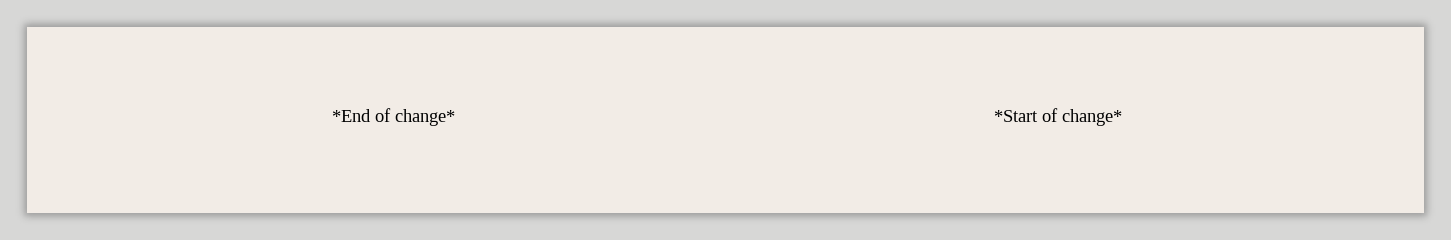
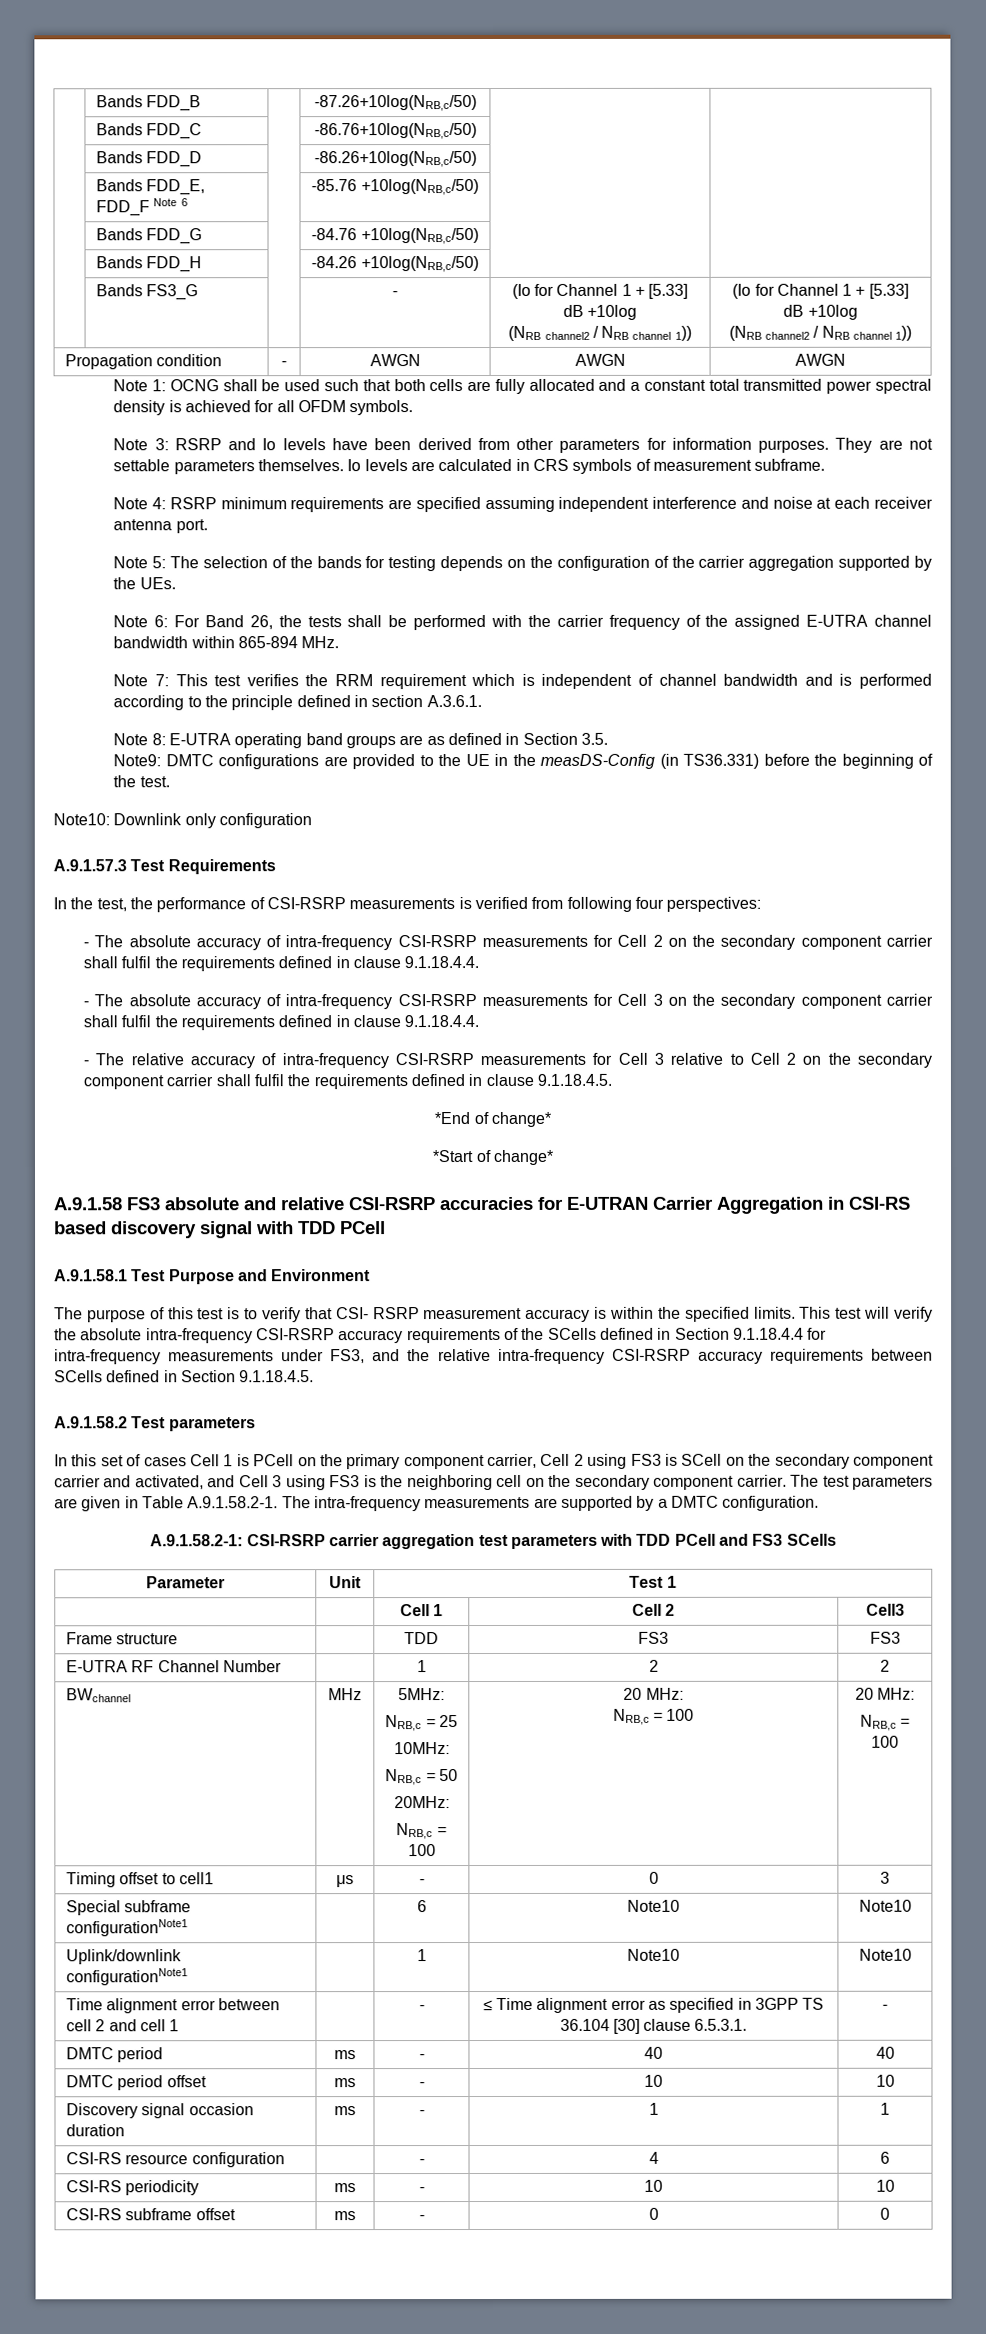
(331, 115) none -> [95,95,202,112] [313,95,477,112] [95,123,203,140] [313,123,477,140] [95,151,203,168] [313,151,477,168] [95,179,206,196] [95,198,188,217] [311,179,479,196] [95,228,203,245] [311,228,479,245] [95,256,203,273] [311,256,479,273] [95,284,199,301] [392,291,398,297] [511,283,689,299] [562,304,638,320] [508,325,692,341] [732,283,909,299] [783,304,858,320] [728,325,913,341] [64,354,223,370] [281,361,287,367] [369,354,421,367] [574,353,626,366] [795,353,846,366] [113,378,932,394] [113,400,414,416] [113,437,934,453] [113,458,826,475] [113,496,933,513] [113,519,208,534] [113,555,933,572] [113,577,176,590] [113,614,933,631] [113,636,340,649] [113,673,932,690] [113,695,482,711] [113,732,608,749] [113,753,933,770] [113,775,170,788] [53,813,312,829] [53,859,276,875] [53,896,762,913] [83,934,933,951] [83,956,480,972] [83,993,933,1010] [83,1015,480,1031] [83,1052,933,1069] [83,1073,613,1090] | Bands FDD_B | | -87.26+10log(NRB,c/50) | | // | Bands FDD_C | | -86.76+10log(NRB,c/50) | | // | Bands FDD_D | | -86.26+10log(NRB,c/50) | | // | Bands FDD_E, FDD_F Note 6 | | -85.76 +10log(NRB,c/50) | | // | Bands FDD_G | | -84.76 +10log(NRB,c/50) | | // | Bands FDD_H | | -84.26 +10log(NRB,c/50) | | // | Bands FS3_G | | - | (Io for Channel 1 + [5.33] dB +10log // (NRB channel2 / NRB channel 1)) | (Io for Channel 1 + [5.33] dB +10log // (NRB channel2 / NRB channel 1)) // Propagation condition | - | AWGN | AWGN | AWGN // Note 1: OCNG shall be used such that both cells are fully allocated and a constant total transmitted power spectral density is achieved for all OFDM symbols. // Note 3: RSRP and Io levels have been derived from other parameters for information purposes. They are not settable parameters themselves. Io levels are calculated in CRS symbols of measurement subframe. // Note 4: RSRP minimum requirements are specified assuming independent interference and noise at each receiver antenna port. // Note 5: The selection of the bands for testing depends on the configuration of the carrier aggregation supported by the UEs. // Note 6: For Band 26, the tests shall be performed with the carrier frequency of the assigned E-UTRA channel bandwidth within 865-894 MHz. // Note 7: This test verifies the RRM requirement which is independent of channel bandwidth and is performed according to the principle defined in section A.3.6.1. // Note 8: E-UTRA operating band groups are as defined in Section 3.5. // Note9: DMTC configurations are provided to the UE in the measDS-Config (in TS36.331) before the beginning of the test. // Note10: Downlink only configuration // A.9.1.57.3 Test Requirements // In the test, the performance of CSI-RSRP measurements is verified from following four perspectives: // - The absolute accuracy of intra-frequency CSI-RSRP measurements for Cell 2 on the secondary component carrier shall fulfil the requirements defined in clause 9.1.18.4.4. // - The absolute accuracy of intra-frequency CSI-RSRP measurements for Cell 3 on the secondary component carrier shall fulfil the requirements defined in clause 9.1.18.4.4. // - The relative accuracy of intra-frequency CSI-RSRP measurements for Cell 3 relative to Cell 2 on the secondary component carrier shall fulfil the requirements defined in clause 9.1.18.4.5. //
(1122, 117) none -> [54,1196,911,1214] [54,1221,386,1239] [54,1269,372,1285] [54,1306,934,1323] [54,1327,828,1344] [54,1348,934,1365] [54,1370,315,1383] [54,1416,256,1432] [54,1453,935,1470] [54,1474,934,1491] [54,1495,820,1512] [150,1533,837,1550] [146,1576,225,1589] [329,1576,362,1589] [629,1575,677,1588] [399,1604,444,1617] [631,1603,676,1616] [865,1603,905,1616] [65,1632,179,1645] [404,1632,439,1645] [638,1631,669,1644] [869,1631,901,1644] [65,1660,282,1673] [416,1660,427,1673] [648,1659,659,1672] [880,1659,890,1672] [65,1688,131,1703] [328,1688,362,1701] [398,1688,445,1701] [385,1715,458,1732] [393,1742,450,1755] [385,1769,458,1786] [393,1796,450,1809] [396,1823,447,1840] [407,1844,436,1857] [623,1687,684,1700] [612,1708,695,1725] [854,1687,916,1700] [859,1714,911,1731] [871,1735,899,1748] [65,1872,214,1888] [336,1875,354,1888] [418,1879,425,1885] [648,1871,659,1884] [880,1871,890,1884] [65,1900,192,1916] [65,1919,188,1937] [416,1900,427,1913] [627,1899,680,1912] [858,1899,912,1912] [65,1949,182,1965] [65,1968,188,1986] [416,1949,427,1962] [627,1948,680,1961] [858,1948,912,1961] [65,1998,280,2014] [65,2019,180,2032] [418,2005,425,2011] [482,1997,825,2013] [559,2018,748,2034] [882,2004,888,2010] [65,2047,164,2063] [334,2050,356,2060] [418,2054,425,2060] [644,2046,663,2059] [875,2046,895,2059] [65,2075,207,2091] [334,2078,356,2088] [418,2082,425,2088] [644,2074,663,2087] [875,2074,895,2087] [65,2103,254,2119] [65,2124,125,2137] [334,2106,356,2116] [418,2110,425,2116] [648,2102,659,2115] [880,2102,890,2115] [65,2152,285,2168] [418,2159,425,2165] [648,2151,659,2164] [880,2151,890,2164] [65,2180,200,2196] [334,2183,356,2193] [418,2187,425,2193] [644,2179,663,2192] [875,2179,895,2192] [65,2208,236,2221] [334,2211,356,2221] [418,2215,425,2221] [648,2207,659,2220] [880,2207,890,2220] // A.9.1.58 FS3 absolute and relative CSI-RSRP accuracies for E-UTRAN Carrier Aggregation in CSI-RS based discovery signal with TDD PCell // A.9.1.58.1 Test Purpose and Environment // The purpose of this test is to verify that CSI- RSRP measurement accuracy is within the specified limits. This test will verify the absolute intra-frequency CSI-RSRP accuracy requirements of the SCells defined in Section 9.1.18.4.4 for intra-frequency measurements under FS3, and the relative intra-frequency CSI-RSRP accuracy requirements between SCells defined in Section 9.1.18.4.5. // A.9.1.58.2 Test parameters // In this set of cases Cell 1 is PCell on the primary component carrier, Cell 2 using FS3 is SCell on the secondary component carrier and activated, and Cell 3 using FS3 is the neighboring cell on the secondary component carrier. The test parameters are given in Table A.9.1.58.2-1. The intra-frequency measurements are supported by a DMTC configuration. // A.9.1.58.2-1: CSI-RSRP carrier aggregation test parameters with TDD PCell and FS3 SCells // Parameter | Unit | Test 1 // | | Cell 1 | Cell 2 | Cell3 // Frame structure | | TDD | FS3 | FS3 // E-UTRA RF Channel Number | | 1 | 2 | 2 // BWchannel | MHz | 5MHz: // NRB,c = 25 // 10MHz: // NRB,c = 50 // 20MHz: // NRB,c = 100 | 20 MHz: // NRB,c = 100 | 20 MHz: // NRB,c = 100 // Timing offset to cell1 | μs | - | 0 | 3 // Special subframe configurationNote1 | | 6 | Note10 | Note10 // Uplink/downlink configurationNote1 | | 1 | Note10 | Note10 // Time alignment error between cell 2 and cell 1 | | - | ≤ Time alignment error as specified in 3GPP TS 36.104 [30] clause 6.5.3.1. | - // DMTC period | ms | - | 40 | 40 // DMTC period offset | ms | - | 10 | 10 // Discovery signal occasion duration | ms | - | 1 | 1 // CSI-RS resource configuration | | - | 4 | 6 // CSI-RS periodicity | ms | - | 10 | 10 // CSI-RS subframe offset | ms | - | 0 | 0

